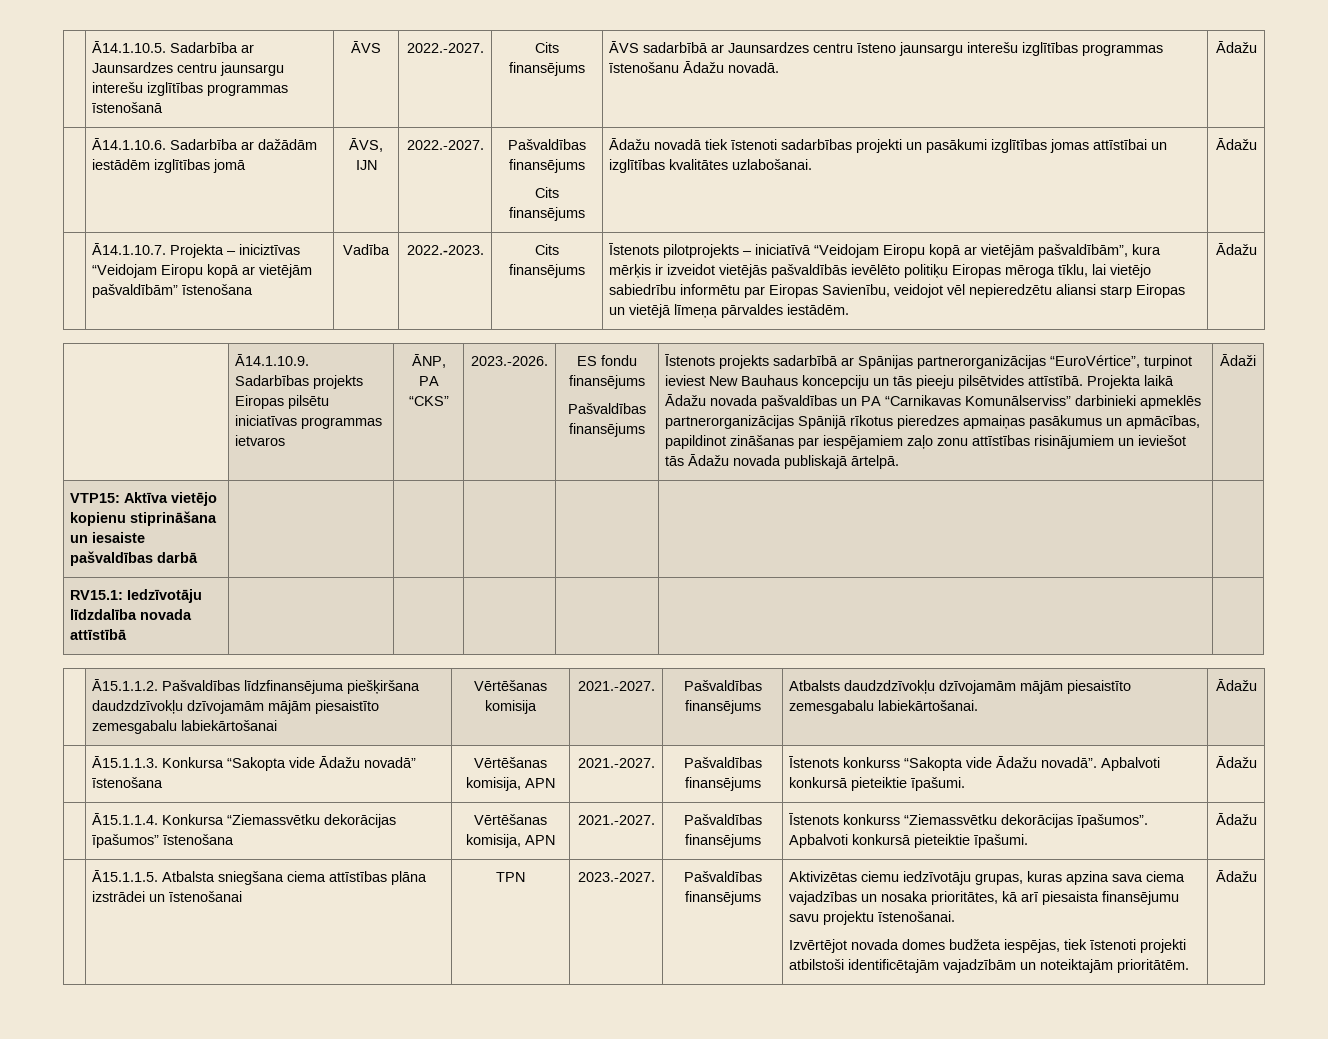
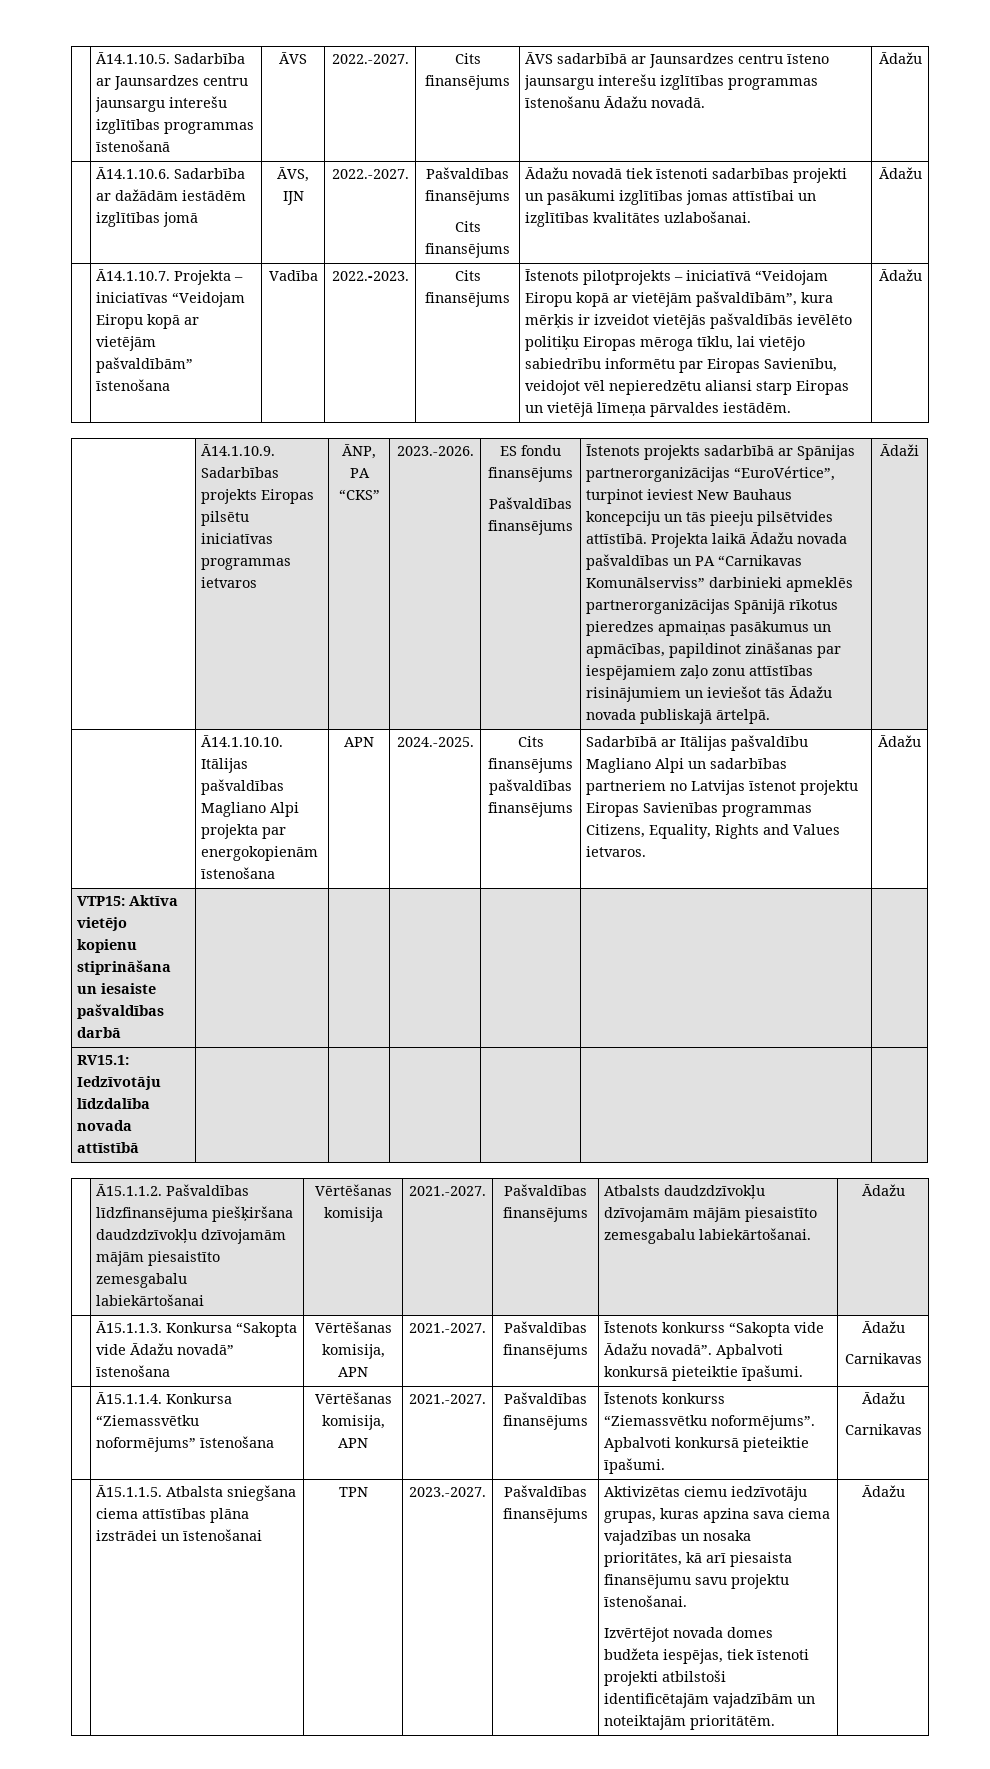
[239,244,301,255] iniciztīvas -> [96,292,169,303] iniciatīvas
(1256, 360) none -> [201,735,284,747] [201,758,249,773] [201,779,285,795] [201,802,300,817] [201,824,287,839] [201,846,319,861] [201,867,276,879] [344,737,374,747] [396,737,474,747] [517,736,544,747] [488,758,573,773] [489,779,572,795] [488,802,573,817] [586,735,809,751] [586,758,788,773] [586,780,859,795] [586,802,813,817] [586,824,841,839] [586,846,647,857] [878,735,921,747] // | Ā14.1.10.10. Itālijas pašvaldības Magliano Alpi projekta par energokopienām īstenošana | APN | 2024.-2025. | Cits finansējums pašvaldības finansējums | Sadarbībā ar Itālijas pašvaldību Magliano Alpi un sadarbības partneriem no Latvijas īstenot projektu Eiropas Savienības programmas Citizens, Equality, Rights and Values ietvaros. | Ādažu
(1257, 762) none -> [844,1353,922,1364] // Carnikavas
[324,814,397,828] [92,834,160,848] dekorācijas īpašumos” -> [96,1437,197,1452] noformējums”
[1001,814,1149,828] [789,834,1029,848] [1215,813,1257,825] dekorācijas īpašumos”. Apbalvoti konkursā pieteiktie īpašumi. | Ādažu -> [711,1415,816,1430] [604,1437,810,1452] [604,1458,666,1474] [861,1392,905,1404] [844,1424,922,1435] noformējums”. Apbalvoti konkursā pieteiktie īpašumi. | Ādažu // Carnikavas

